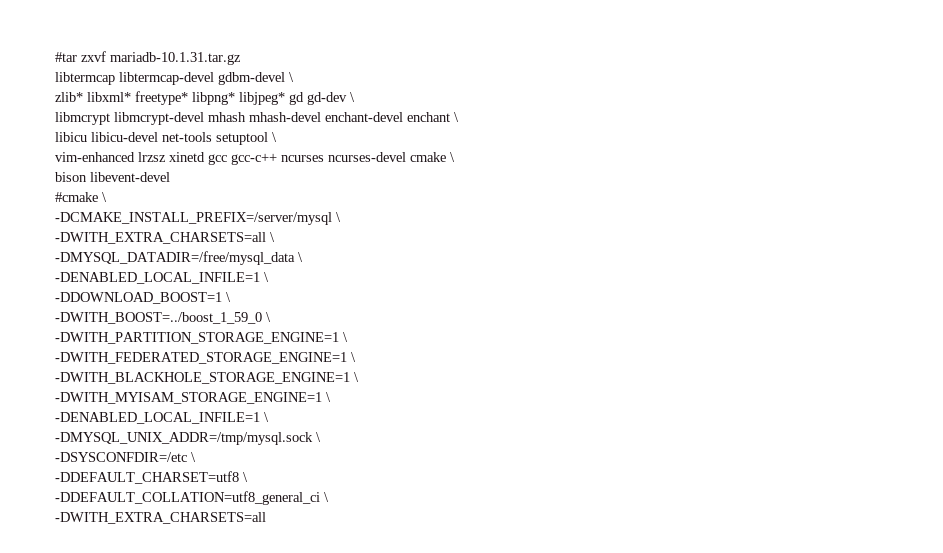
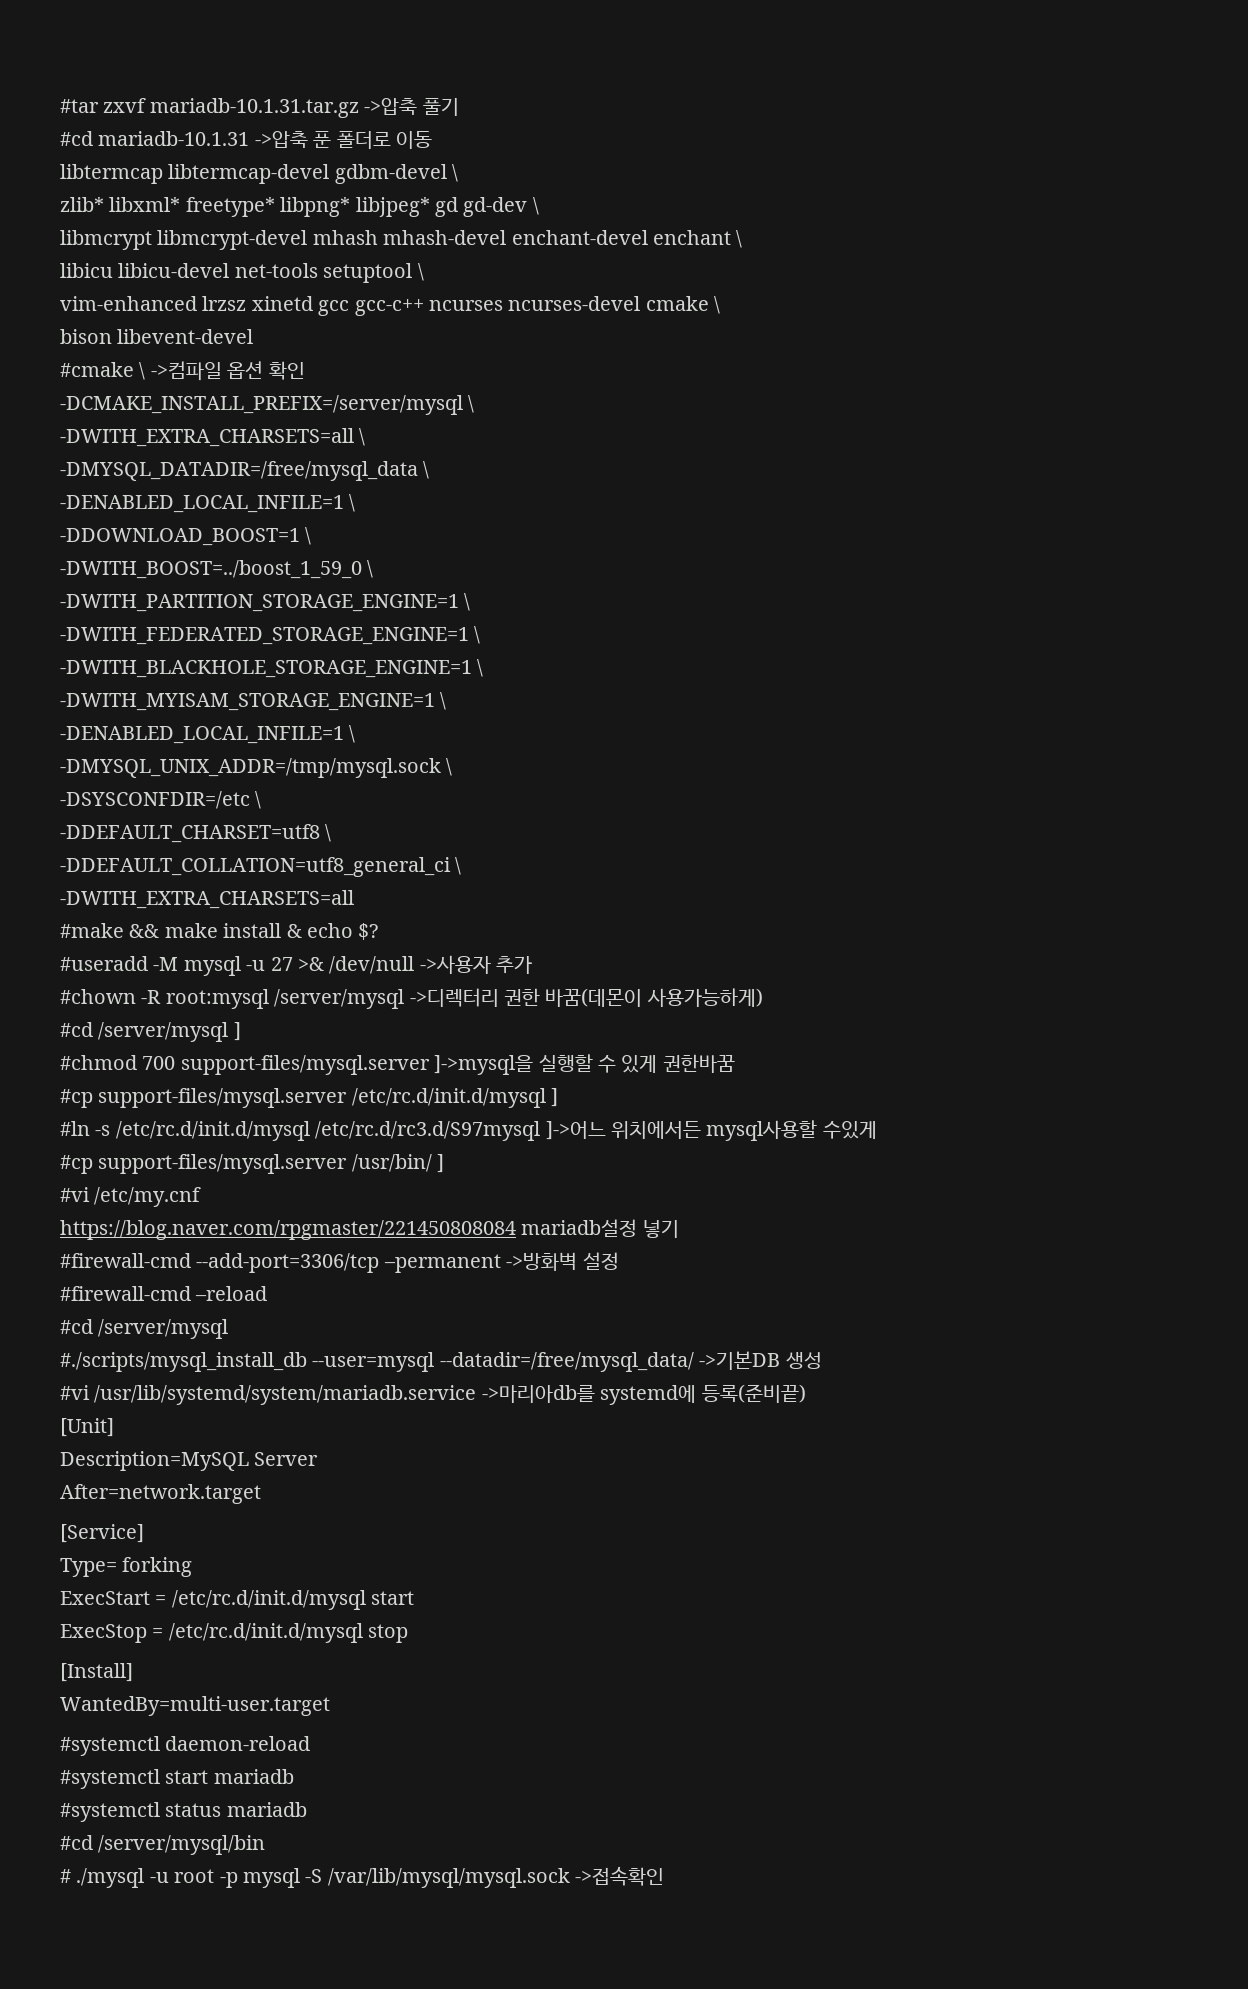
(241, 58) none -> [364,98,459,116] [60,131,432,149] ->압축 풀기 // #cd mariadb-10.1.31 ->압축 푼 폴더로 이동
(107, 197) none -> [150,361,305,381] ->컴파일 옵션 확인
(266, 518) none -> [60,923,379,940] [60,955,533,976] [60,988,763,1009] [60,1022,241,1042] [60,1054,735,1075] [60,1088,559,1108] [60,1120,877,1141] [60,1154,445,1174] [60,1187,202,1207] [60,1219,679,1240] [60,1252,619,1273] [60,1286,268,1301] [60,1319,229,1339] [60,1351,822,1372] [60,1384,806,1405] [60,1418,114,1437] [60,1451,319,1471] [60,1484,261,1504] [60,1524,144,1543] [60,1557,193,1577] [60,1590,415,1610] [60,1623,409,1643] [60,1663,133,1682] [60,1696,330,1716] [60,1736,311,1756] [60,1769,294,1789] [60,1802,307,1822] [60,1835,266,1855] [60,1866,665,1888] // #make && make install & echo $? // #useradd -M mysql -u 27 >& /dev/null ->사용자 추가 // #chown -R root:mysql /server/mysql ->디렉터리 권한 바꿈(데몬이 사용가능하게) // #cd /server/mysql ] // #chmod 700 support-files/mysql.server ]->mysql을 실행할 수 있게 권한바꿈 // #cp support-files/mysql.server /etc/rc.d/init.d/mysql ] // #ln -s /etc/rc.d/init.d/mysql /etc/rc.d/rc3.d/S97mysql ]->어느 위치에서든 mysql사용할 수있게 // #cp support-files/mysql.server /usr/bin/ ] // #vi /etc/my.cnf // https://blog.naver.com/rpgmaster/221450808084 mariadb설정 넣기 // #firewall-cmd --add-port=3306/tcp –permanent ->방화벽 설정 // #firewall-cmd –reload // #cd /server/mysql // #./scripts/mysql_install_db --user=mysql --datadir=/free/mysql_data/ ->기본DB 생성 // #vi /usr/lib/systemd/system/mariadb.service ->마리아db를 systemd에 등록(준비끝) // [Unit] // Description=MySQL Server // After=network.target // [Service] // Type= forking // ExecStart = /etc/rc.d/init.d/mysql start // ExecStop = /etc/rc.d/init.d/mysql stop // [Install] // WantedBy=multi-user.target // #systemctl daemon-reload // #systemctl start mariadb // #systemctl status mariadb // #cd /server/mysql/bin // # ./mysql -u root -p mysql -S /var/lib/mysql/mysql.sock ->접속확인

